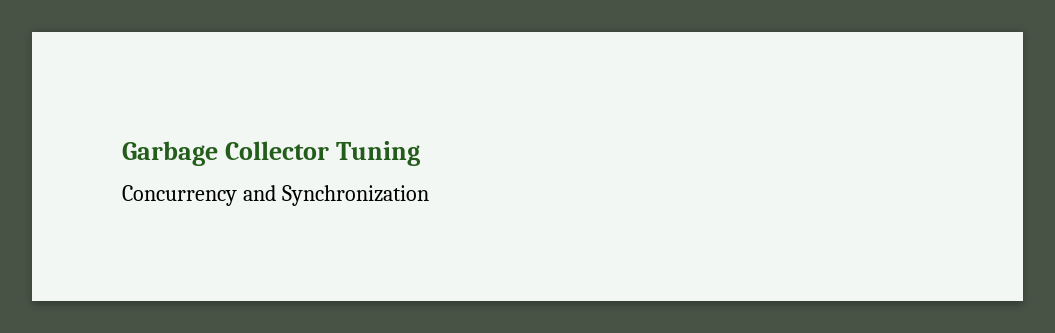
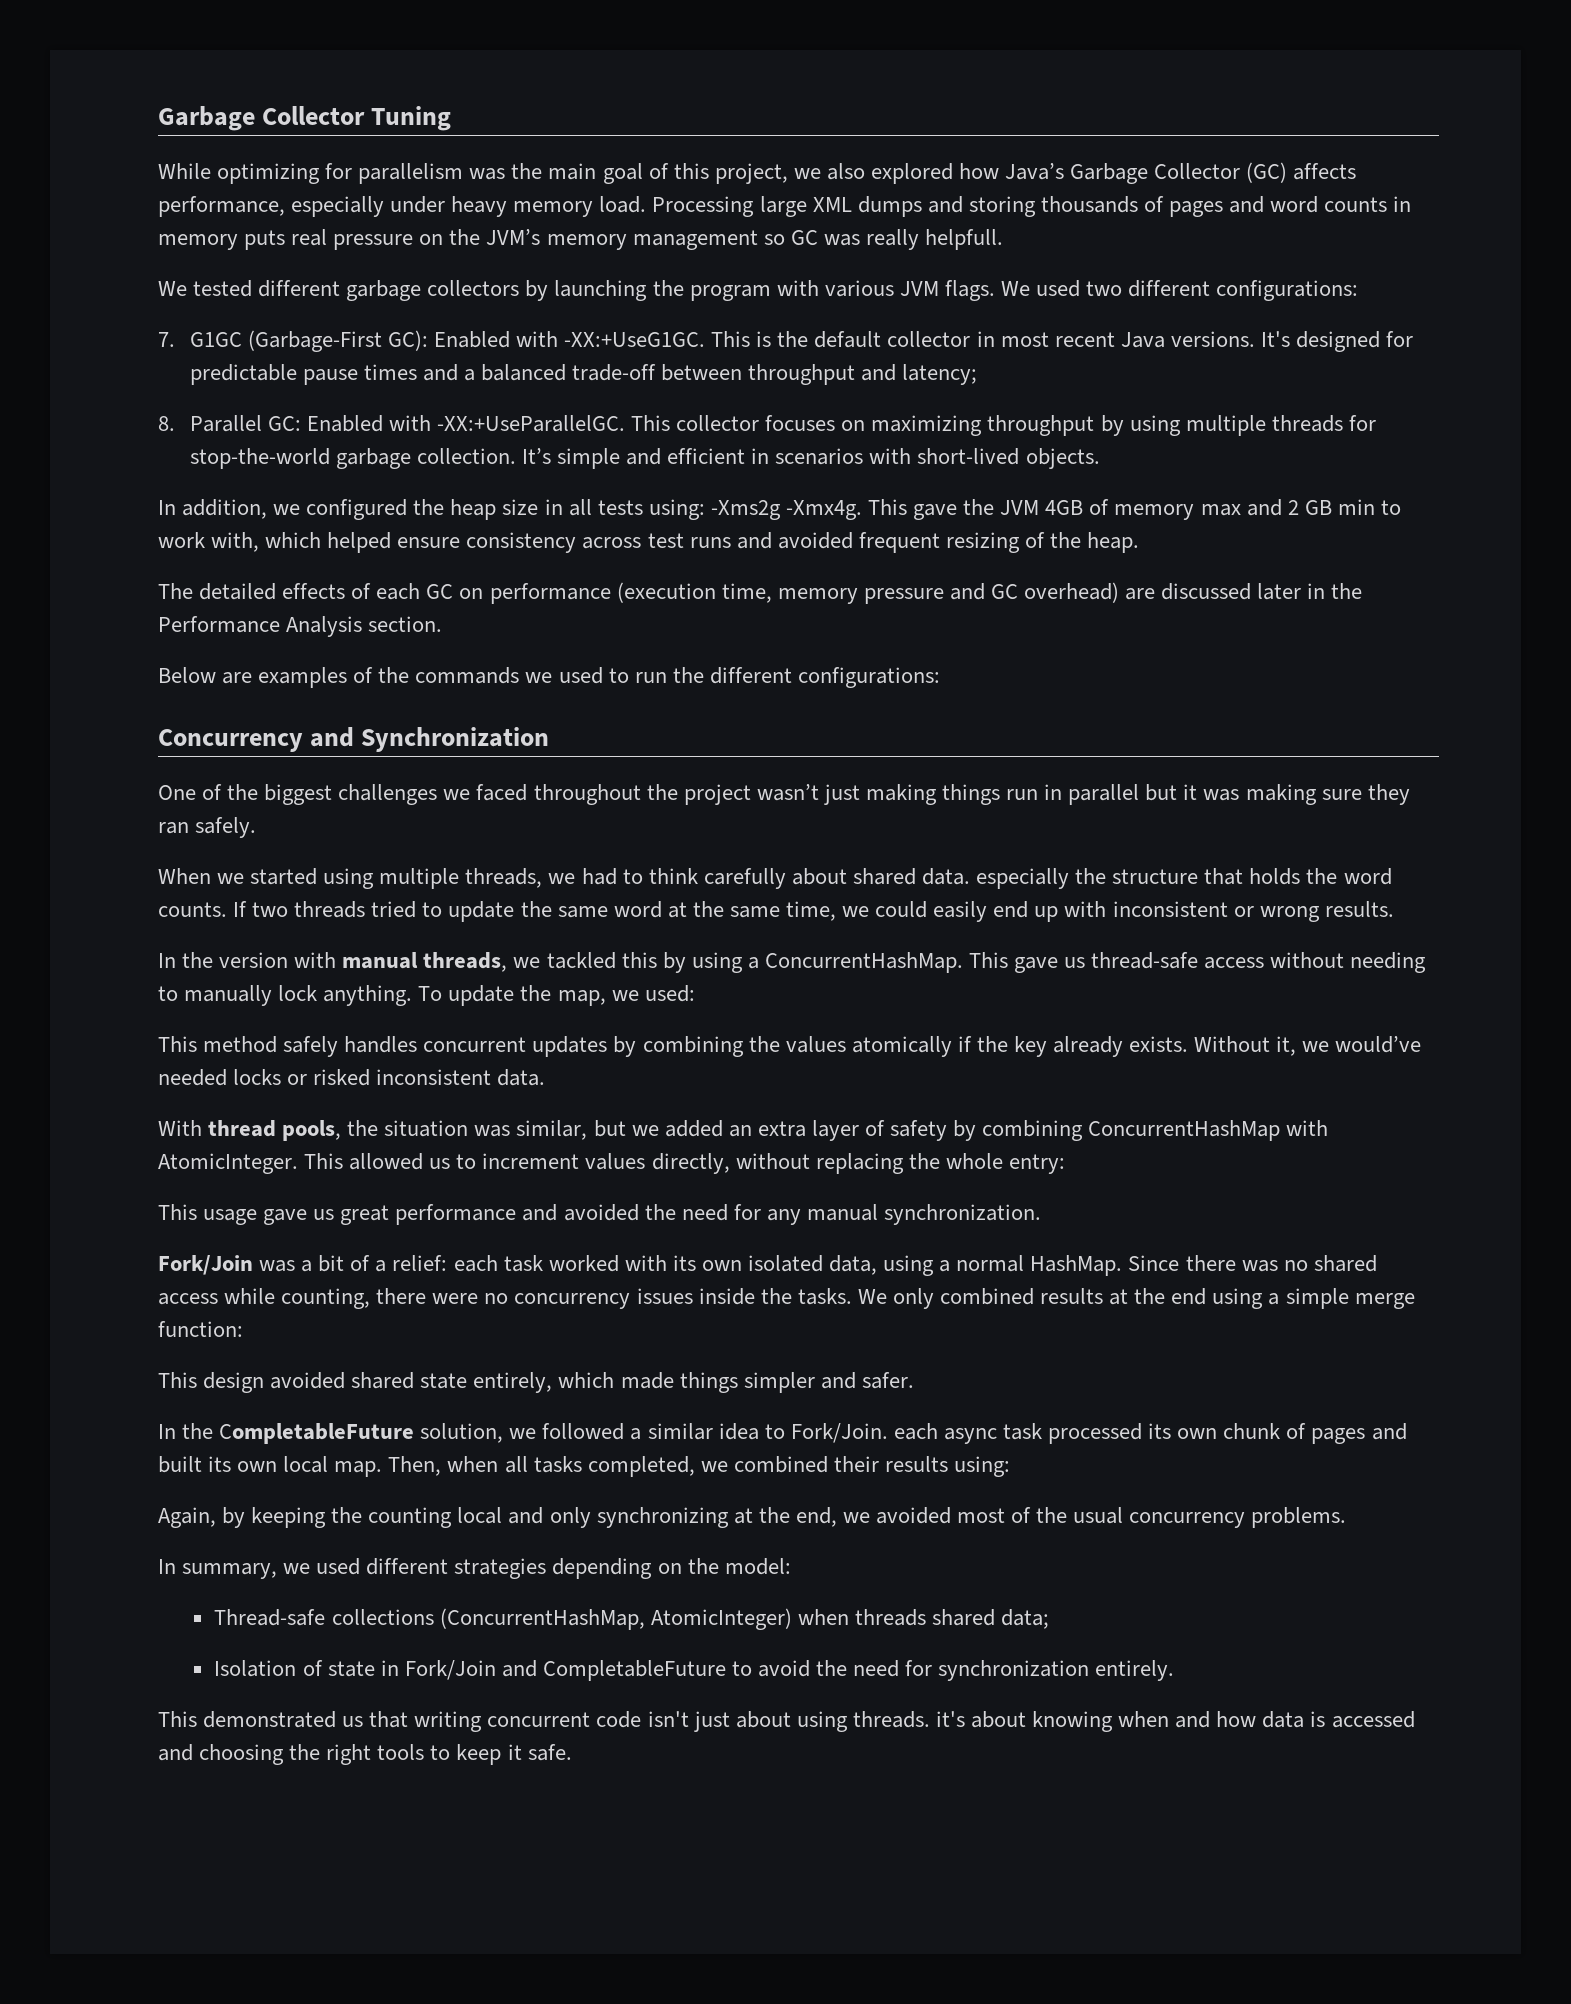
[122,185,429,206] Concurrency and Synchronization -> [158,162,1357,184] [158,196,1412,217] [158,229,1003,250] [158,280,1359,301] [158,330,1414,352] [189,364,978,385] [158,415,1376,436] [189,448,1100,469] [158,499,1401,520] [158,532,1140,553] [158,582,1363,604] [158,616,443,637] [158,667,940,688] [158,727,550,752] [158,784,1410,805] [158,817,257,838] [158,868,1392,889] [158,901,1394,922] [158,952,1427,973] [158,985,695,1006] [158,1036,1422,1057] [158,1069,546,1086] [158,1120,1329,1141] [158,1153,1065,1174] [158,1204,1041,1225] [158,1255,1377,1276] [158,1288,1415,1309] [158,1321,243,1337] [158,1372,914,1393] [158,1423,1407,1444] [158,1456,1011,1477] [158,1507,1347,1528] [158,1558,791,1579] [214,1608,1049,1630] [214,1660,1175,1681] [158,1711,1415,1732] [158,1744,572,1765] While optimizing for parallelism was the main goal of this project, we also explored how Java’s Garbage Collector (GC) affects performance, especially under heavy memory load. Processing large XML dumps and storing thousands of pages and word counts in memory puts real pressure on the JVM’s memory management so GC was really helpfull. // We tested different garbage collectors by launching the program with various JVM flags. We used two different configurations: // 7. G1GC (Garbage-First GC): Enabled with -XX:+UseG1GC. This is the default collector in most recent Java versions. It's designed for predictable pause times and a balanced trade-off between throughput and latency; // 8. Parallel GC: Enabled with -XX:+UseParallelGC. This collector focuses on maximizing throughput by using multiple threads for stop-the-world garbage collection. It’s simple and efficient in scenarios with short-lived objects. // In addition, we configured the heap size in all tests using: -Xms2g -Xmx4g. This gave the JVM 4GB of memory max and 2 GB min to work with, which helped ensure consistency across test runs and avoided frequent resizing of the heap. // The detailed effects of each GC on performance (execution time, memory pressure and GC overhead) are discussed later in the Performance Analysis section. // Below are examples of the commands we used to run the different configurations: // Concurrency and Synchronization // One of the biggest challenges we faced throughout the project wasn’t just making things run in parallel but it was making sure they ran safely. // When we started using multiple threads, we had to think carefully about shared data. especially the structure that holds the word counts. If two threads tried to update the same word at the same time, we could easily end up with inconsistent or wrong results. // In the version with manual threads, we tackled this by using a ConcurrentHashMap. This gave us thread-safe access without needing to manually lock anything. To update the map, we used: // This method safely handles concurrent updates by combining the values atomically if the key already exists. Without it, we would’ve needed locks or risked inconsistent data. // With thread pools, the situation was similar, but we added an extra layer of safety by combining ConcurrentHashMap with AtomicInteger. This allowed us to increment values directly, without replacing the whole entry: // This usage gave us great performance and avoided the need for any manual synchronization. // Fork/Join was a bit of a relief: each task worked with its own isolated data, using a normal HashMap. Since there was no shared access while counting, there were no concurrency issues inside the tasks. We only combined results at the end using a simple merge function: // This design avoided shared state entirely, which made things simpler and safer. // In the CompletableFuture solution, we followed a similar idea to Fork/Join. each async task processed its own chunk of pages and built its own local map. Then, when all tasks completed, we combined their results using: // Again, by keeping the counting local and only synchronizing at the end, we avoided most of the usual concurrency problems. // In summary, we used different strategies depending on the model: // Thread-safe collections (ConcurrentHashMap, AtomicInteger) when threads shared data; // Isolation of state in Fork/Join and CompletableFuture to avoid the need for synchronization entirely. // This demonstrated us that writing concurrent code isn't just about using threads. it's about knowing when and how data is accessed and choosing the right tools to keep it safe.

